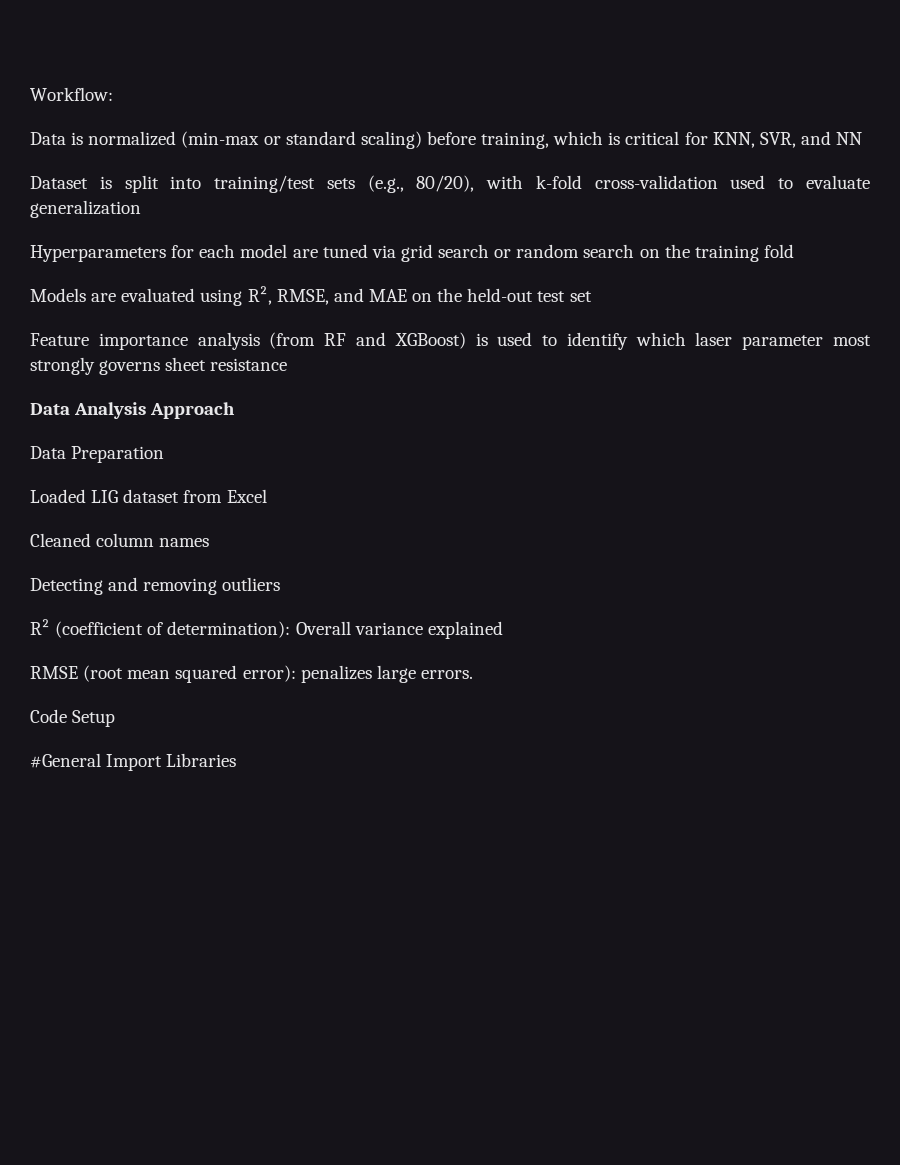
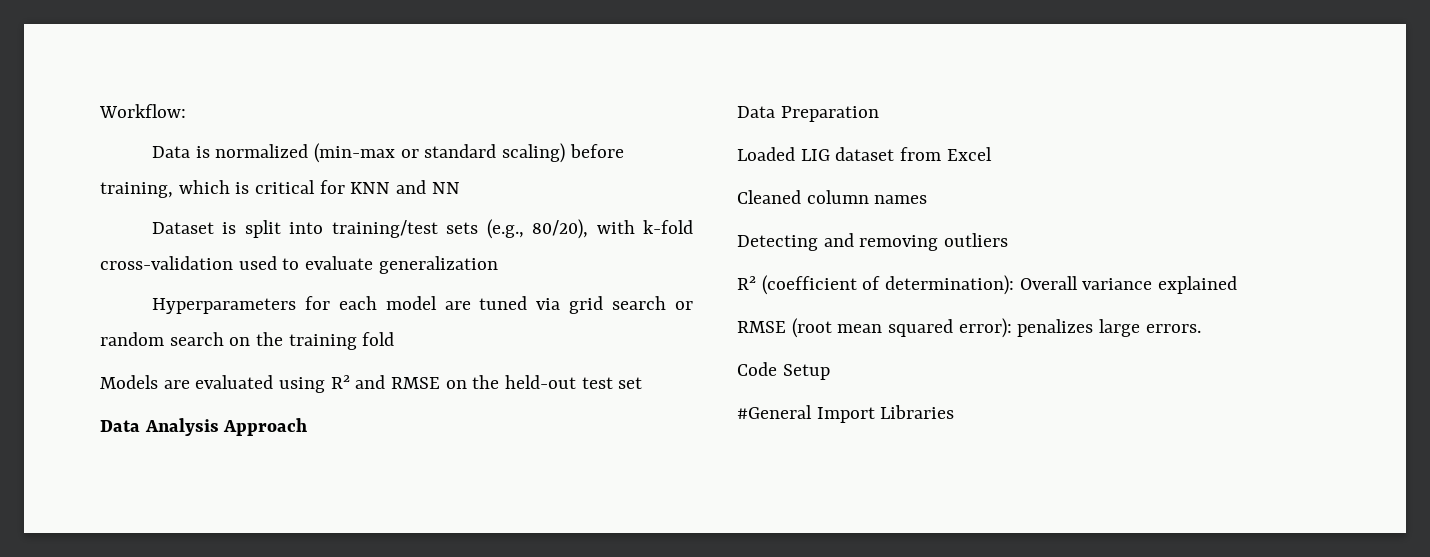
[712,132,796,148] KNN, SVR, -> [350,182,391,194] KNN
[247,286,407,305] R², RMSE, and MAE -> [330,375,441,389] R² and RMSE
[30,332,872,350] [30,357,288,375] // Feature importance analysis (from RF and XGBoost) is used to identify which laser parameter most strongly governs sheet resistance -> (643, 383) none

